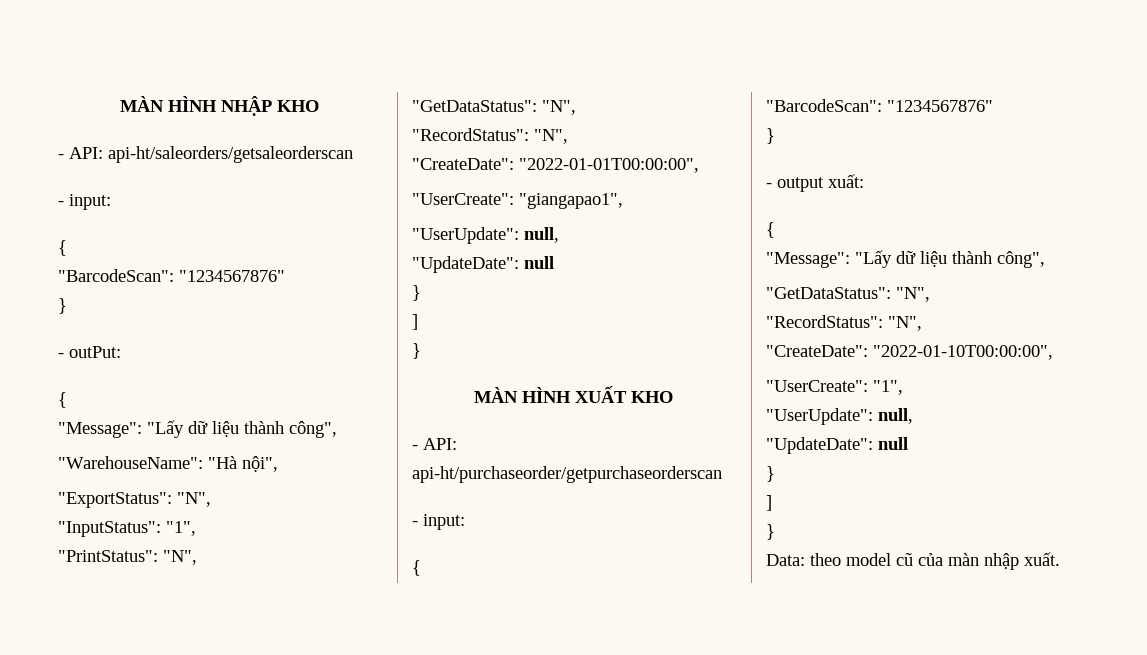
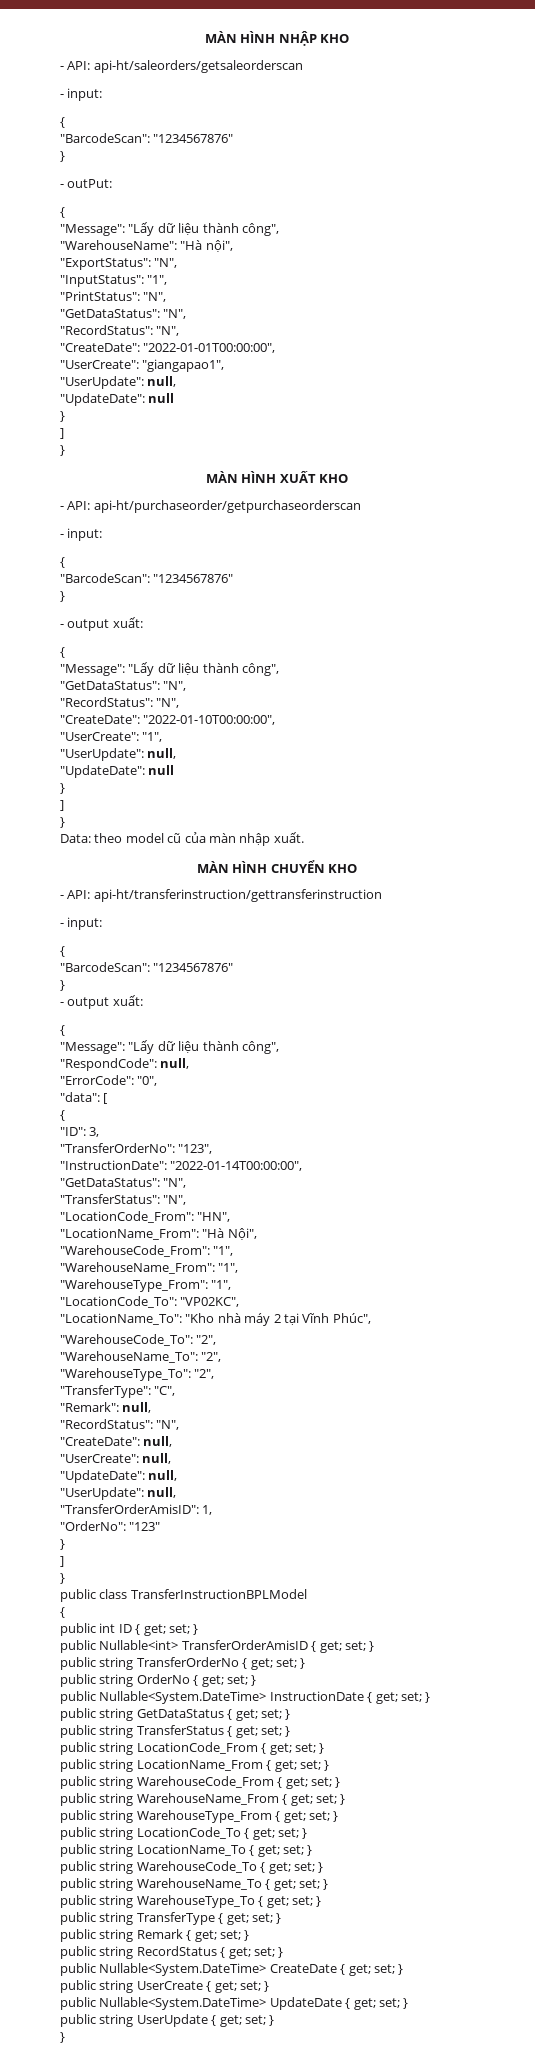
(1060, 559) none -> [196,860,358,873] [60,889,382,902] [60,917,103,930] [60,946,65,957] [60,962,234,972] [60,980,65,991] [60,995,143,1009] [60,1025,65,1036] [60,1040,279,1054] [60,1058,190,1071] [60,1075,158,1086] [60,1092,108,1104] [60,1110,65,1121] [60,1127,100,1137] [60,1143,213,1154] [60,1160,303,1171] [60,1178,187,1188] [60,1194,187,1205] [60,1211,231,1223] [60,1228,257,1240] [60,1245,234,1257] [60,1262,239,1274] [60,1279,232,1292] [60,1296,240,1308] [60,1313,371,1326] [60,1334,217,1346] [60,1351,222,1363] [60,1368,215,1381] [60,1385,176,1398] [60,1402,152,1413] [60,1419,180,1430] [60,1436,173,1447] [60,1453,172,1464] [60,1470,178,1483] [60,1487,177,1500] [60,1504,213,1515] [60,1521,161,1531] [60,1539,65,1550] [60,1556,64,1567] [60,1573,65,1584] [60,1589,307,1602] [60,1607,65,1618] [60,1623,199,1636] [60,1640,375,1653] [60,1657,306,1670] [60,1674,257,1687] [60,1691,431,1704] [60,1708,291,1721] [60,1725,291,1738] [60,1742,325,1755] [60,1759,330,1772] [60,1776,341,1789] [60,1793,346,1806] [60,1810,339,1823] [60,1827,308,1840] [60,1844,313,1857] [60,1861,324,1874] [60,1878,329,1891] [60,1895,322,1908] [60,1912,282,1925] [60,1929,250,1942] [60,1946,284,1959] [60,1963,404,1976] [60,1980,270,1993] [60,1997,409,2010] [60,2014,275,2027] [60,2032,65,2043] // MÀN HÌNH CHUYỂN KHO // - API: api-ht/transferinstruction/gettransferinstruction // - input: // { // "BarcodeScan": "1234567876" // } // - output xuất: // { // "Message": "Lấy dữ liệu thành công", // "RespondCode": null, // "ErrorCode": "0", // "data": [ // { // "ID": 3, // "TransferOrderNo": "123", // "InstructionDate": "2022-01-14T00:00:00", // "GetDataStatus": "N", // "TransferStatus": "N", // "LocationCode_From": "HN", // "LocationName_From": "Hà Nội", // "WarehouseCode_From": "1", // "WarehouseName_From": "1", // "WarehouseType_From": "1", // "LocationCode_To": "VP02KC", // "LocationName_To": "Kho nhà máy 2 tại Vĩnh Phúc", // "WarehouseCode_To": "2", // "WarehouseName_To": "2", // "WarehouseType_To": "2", // "TransferType": "C", // "Remark": null, // "RecordStatus": "N", // "CreateDate": null, // "UserCreate": null, // "UpdateDate": null, // "UserUpdate": null, // "TransferOrderAmisID": 1, // "OrderNo": "123" // } // ] // } // public class TransferInstructionBPLModel // { // public int ID { get; set; } // public Nullable<int> TransferOrderAmisID { get; set; } // public string TransferOrderNo { get; set; } // public string OrderNo { get; set; } // public Nullable<System.DateTime> InstructionDate { get; set; } // public string GetDataStatus { get; set; } // public string TransferStatus { get; set; } // public string LocationCode_From { get; set; } // public string LocationName_From { get; set; } // public string WarehouseCode_From { get; set; } // public string WarehouseName_From { get; set; } // public string WarehouseType_From { get; set; } // public string LocationCode_To { get; set; } // public string LocationName_To { get; set; } // public string WarehouseCode_To { get; set; } // public string WarehouseName_To { get; set; } // public string WarehouseType_To { get; set; } // public string TransferType { get; set; } // public string Remark { get; set; } // public string RecordStatus { get; set; } // public Nullable<System.DateTime> CreateDate { get; set; } // public string UserCreate { get; set; } // public Nullable<System.DateTime> UpdateDate { get; set; } // public string UserUpdate { get; set; } // }

